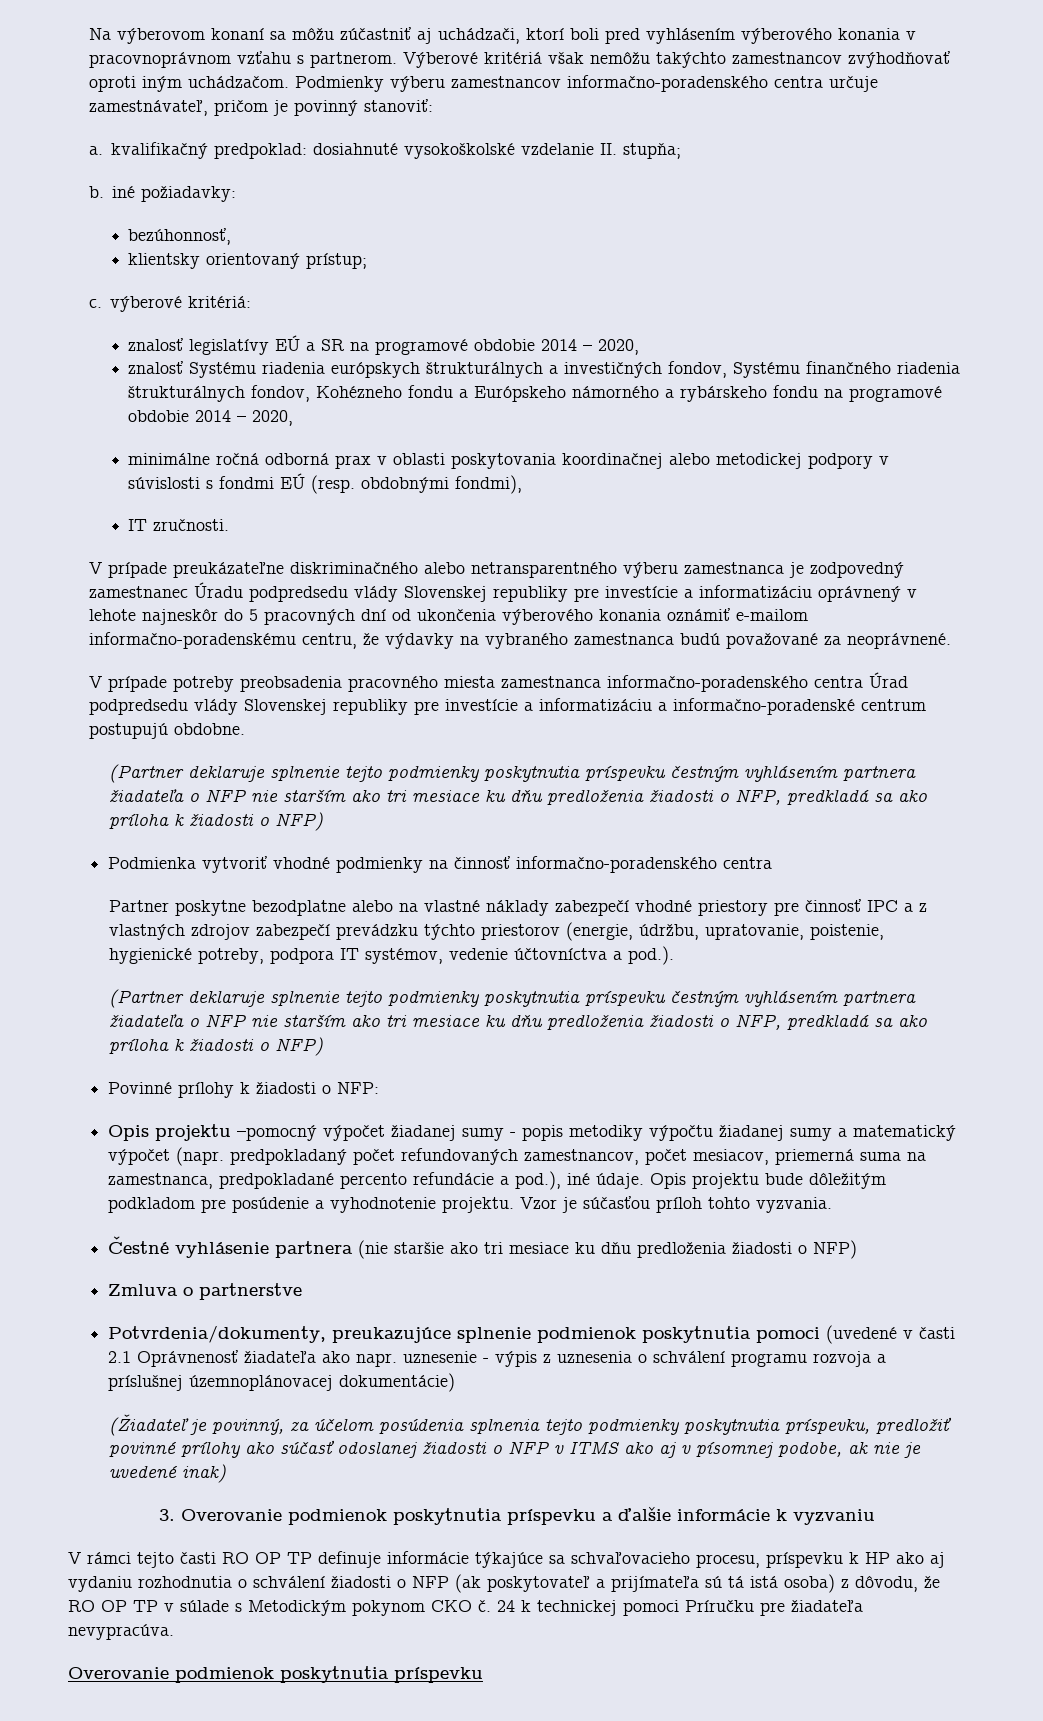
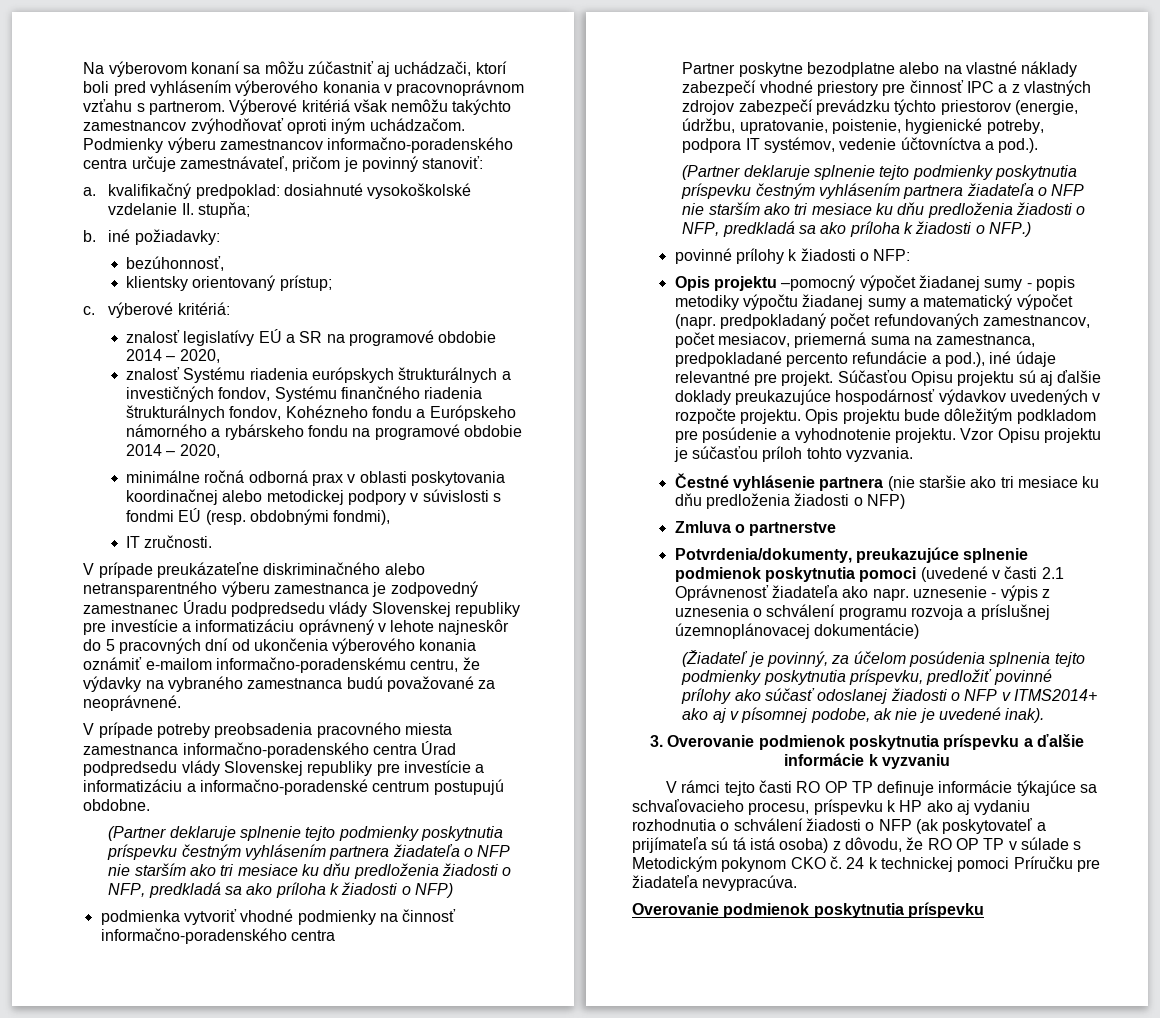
[107,857,196,869] Podmienka -> [100,910,180,925] podmienka
[275,1037,324,1056] [107,1082,172,1094] NFP) // Povinné -> [989,222,1032,237] [674,248,732,264] NFP.) // povinné
[595,1173,644,1189] údaje. -> [1015,351,1056,367] [674,370,1102,386] [674,389,1101,405] [674,408,802,424] údaje relevantné pre projekt. Súčasťou Opisu projektu sú aj ďalšie doklady preukazujúce hospodárnosť výdavkov uvedených v rozpočte projektu.
(557, 1203) none -> [997,428,1102,443] Opisu projektu
[569,1441,620,1454] ITMS -> [1014,689,1098,701] ITMS2014+
[182,1464,227,1483] inak) -> [1005,708,1045,723] inak).

